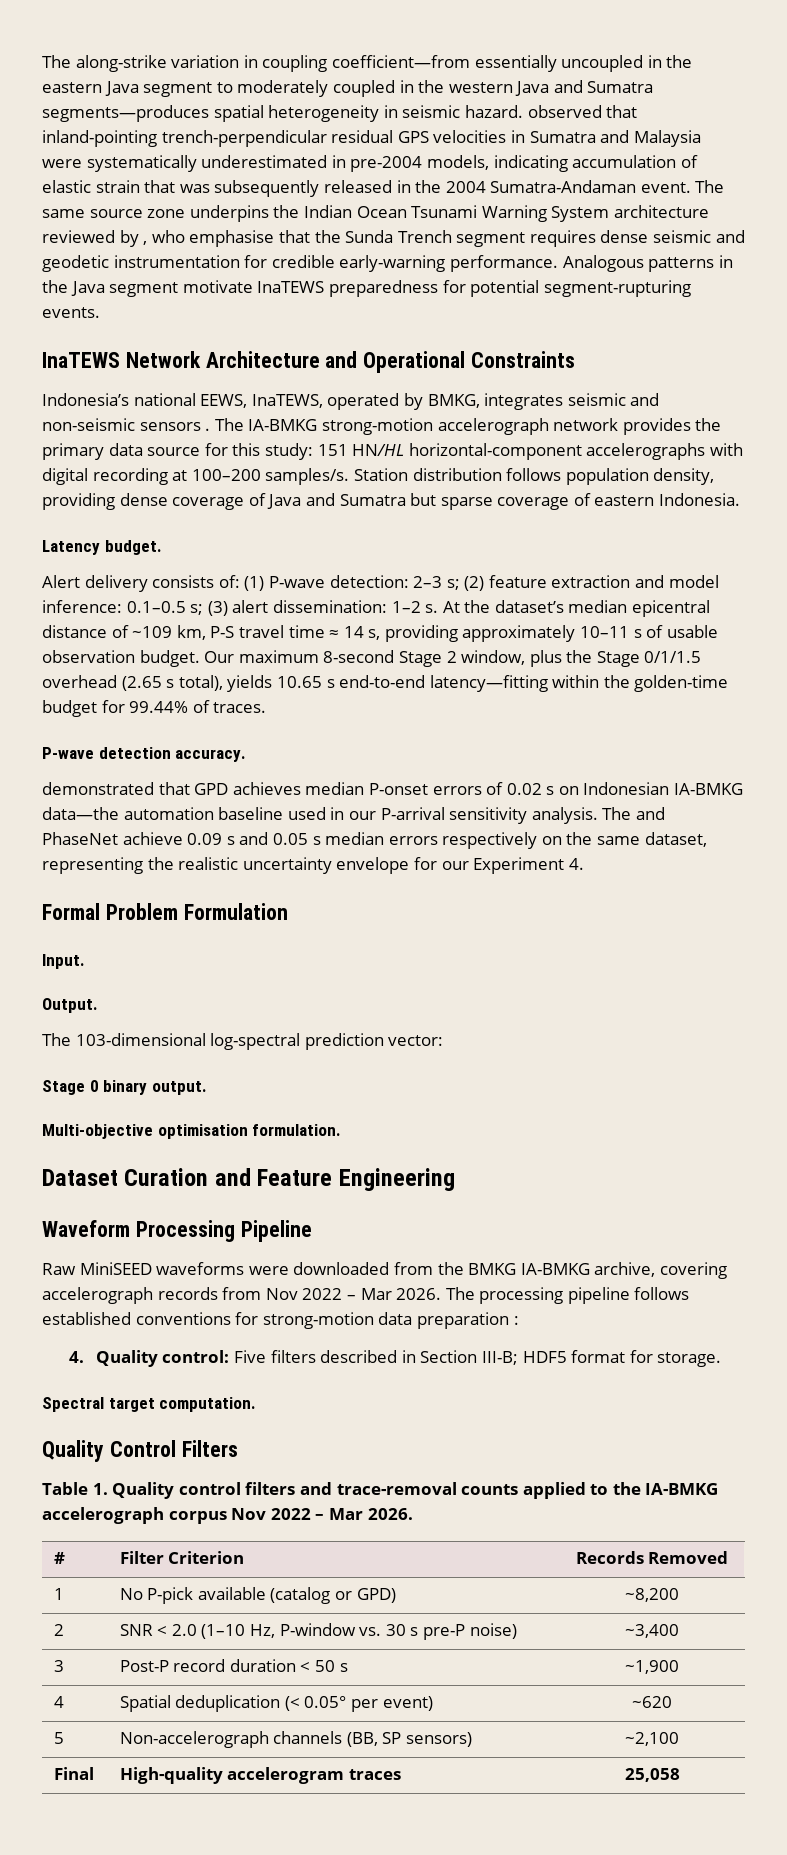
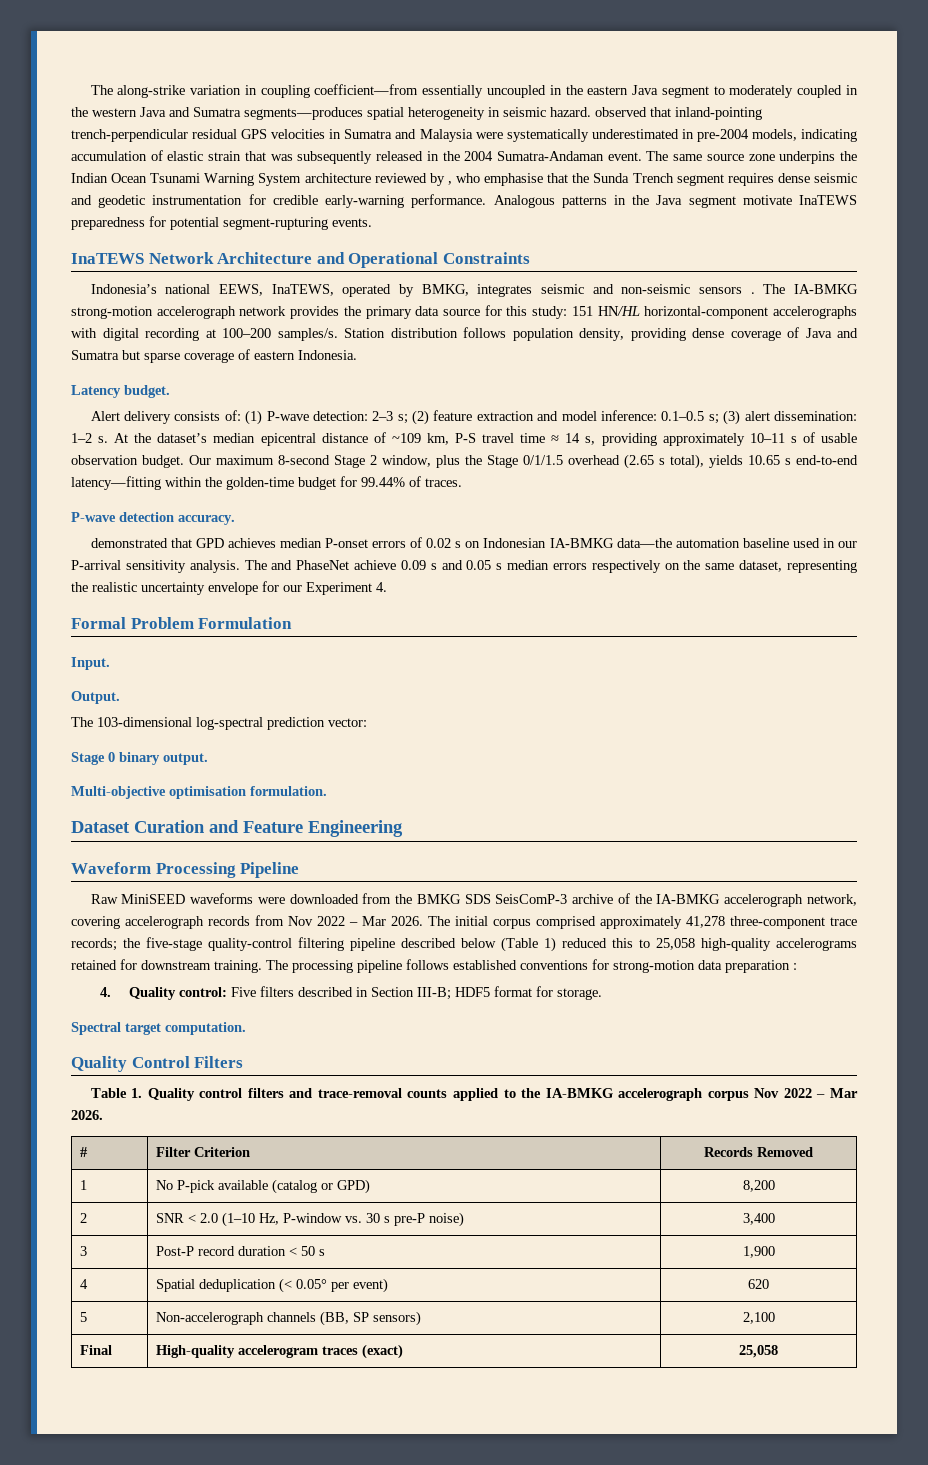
[520,1262,656,1277] IA-BMKG archive, -> [464,893,858,907] SDS SeisComP-3 archive of the IA-BMKG accelerograph network,
(475, 1293) none -> [455,916,857,929] [71,937,857,952] [71,959,288,973] initial corpus comprised approximately 41,278 three-component trace records; the five-stage quality-control filtering pipeline described below (Table 1) reduced this to 25,058 high-quality accelerograms retained for downstream training. The
[625,1588,679,1602] ~8,200 -> [742,1180,775,1192] 8,200
[625,1624,679,1638] ~3,400 -> [742,1213,775,1225] 3,400
[625,1660,679,1674] ~1,900 -> [742,1246,775,1258] 1,900
[632,1696,672,1708] ~620 -> [748,1279,769,1289] 620
[625,1732,679,1746] ~2,100 -> [742,1312,775,1324] 2,100
(401, 1774) none -> [361,1344,403,1359] (exact)

